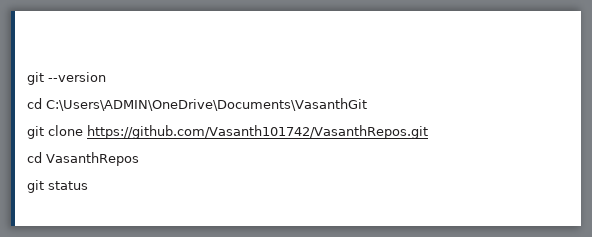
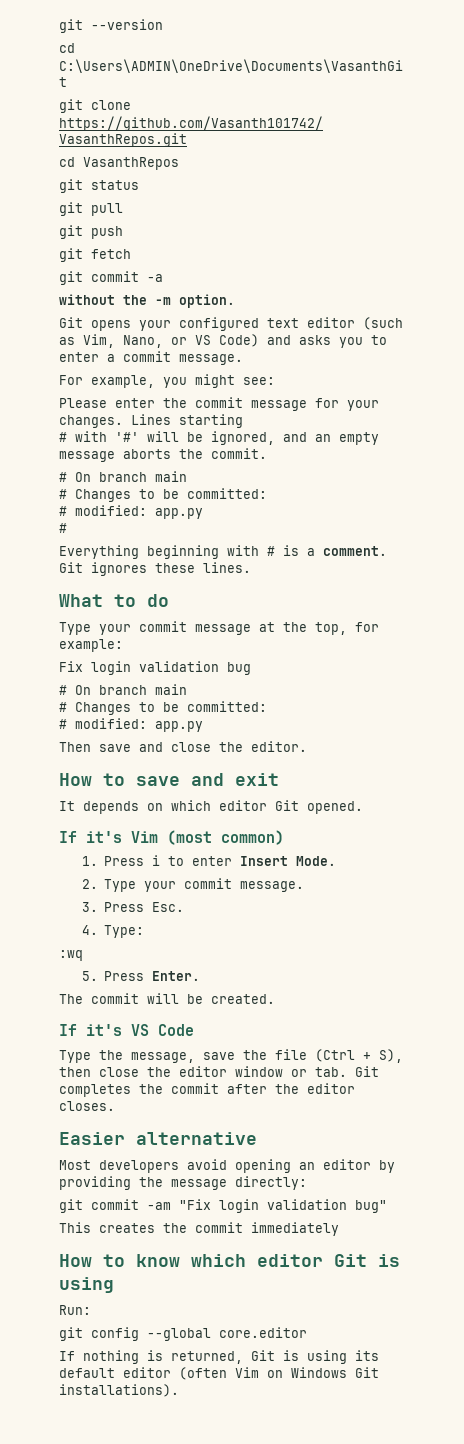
(88, 185) none -> [59,202,123,216] [59,225,123,239] [59,248,131,262] [59,271,163,285] [59,294,235,308] [59,317,403,331] [59,334,387,348] [59,351,243,365] [59,374,275,388] [59,397,379,411] [59,414,243,428] [59,431,379,445] [59,448,267,462] [59,471,187,482] [59,488,267,502] [59,505,203,519] [59,523,67,533] [59,545,387,559] [59,562,251,576] [59,594,169,607] [59,621,379,635] [59,639,123,652] [59,661,251,675] [59,684,187,695] [59,701,267,715] [59,718,203,732] [59,741,307,752] [59,773,279,786] [59,800,363,814] [59,830,284,845] [81,855,337,866] [81,878,305,892] [81,902,185,912] [81,925,145,938] [59,950,83,961] [81,971,201,981] [59,993,275,1004] [59,1024,194,1036] [59,1049,403,1063] [59,1066,379,1077] [59,1083,355,1097] [59,1101,115,1111] [59,1132,257,1145] [59,1159,395,1173] [59,1176,307,1190] [59,1199,387,1213] [59,1222,339,1236] [59,1254,400,1267] [59,1277,114,1293] [59,1305,91,1315] [59,1327,307,1341] [59,1350,379,1364] [59,1367,379,1380] [59,1384,179,1397] // git pull // git push // git fetch // git commit -a // without the -m option. // Git opens your configured text editor (such as Vim, Nano, or VS Code) and asks you to enter a commit message. // For example, you might see: // Please enter the commit message for your changes. Lines starting // # with '#' will be ignored, and an empty message aborts the commit. // # On branch main // # Changes to be committed: // # modified: app.py // # // Everything beginning with # is a comment. Git ignores these lines. // What to do // Type your commit message at the top, for example: // Fix login validation bug // # On branch main // # Changes to be committed: // # modified: app.py // Then save and close the editor. // How to save and exit // It depends on which editor Git opened. // If it's Vim (most common) // 1. Press i to enter Insert Mode. // 2. Type your commit message. // 3. Press Esc. // 4. Type: // :wq // 5. Press Enter. // The commit will be created. // If it's VS Code // Type the message, save the file (Ctrl + S), then close the editor window or tab. Git completes the commit after the editor closes. // Easier alternative // Most developers avoid opening an editor by providing the message directly: // git commit -am "Fix login validation bug" // This creates the commit immediately // How to know which editor Git is using // Run: // git config --global core.editor // If nothing is returned, Git is using its default editor (often Vim on Windows Git installations).

